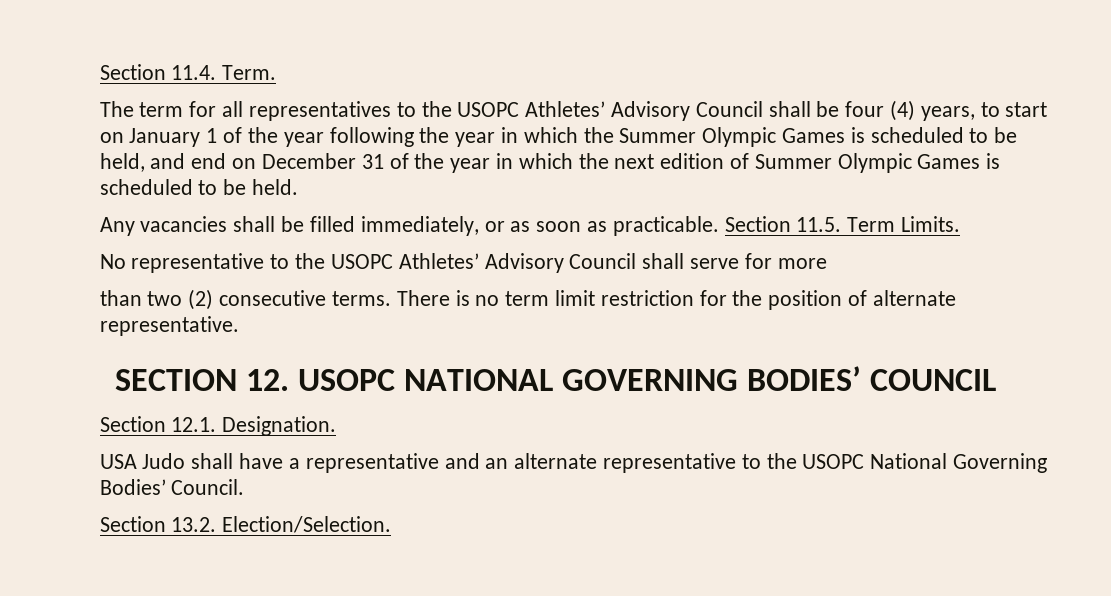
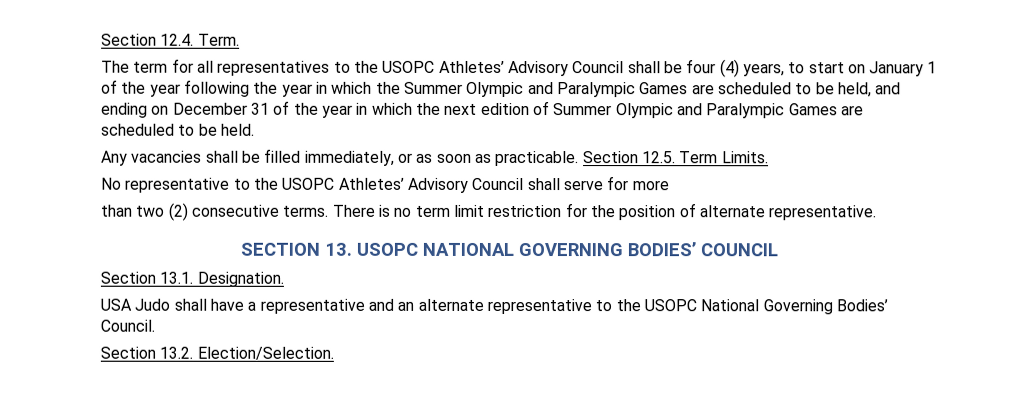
[99,64,217,80] Section 11.4. -> [101,33,195,46] Section 12.4.
[781,127,865,143] Games is -> [527,82,715,98] and Paralympic Games are
[191,153,227,169] end -> [101,102,149,118] ending
[917,153,1001,169] Games is -> [676,103,864,119] and Paralympic Games are
[796,217,842,232] 11.5. -> [641,151,676,164] 12.5.
[245,369,289,391] 12. -> [323,242,352,256] 13.
[171,417,217,432] 12.1. -> [159,271,194,284] 13.1.

